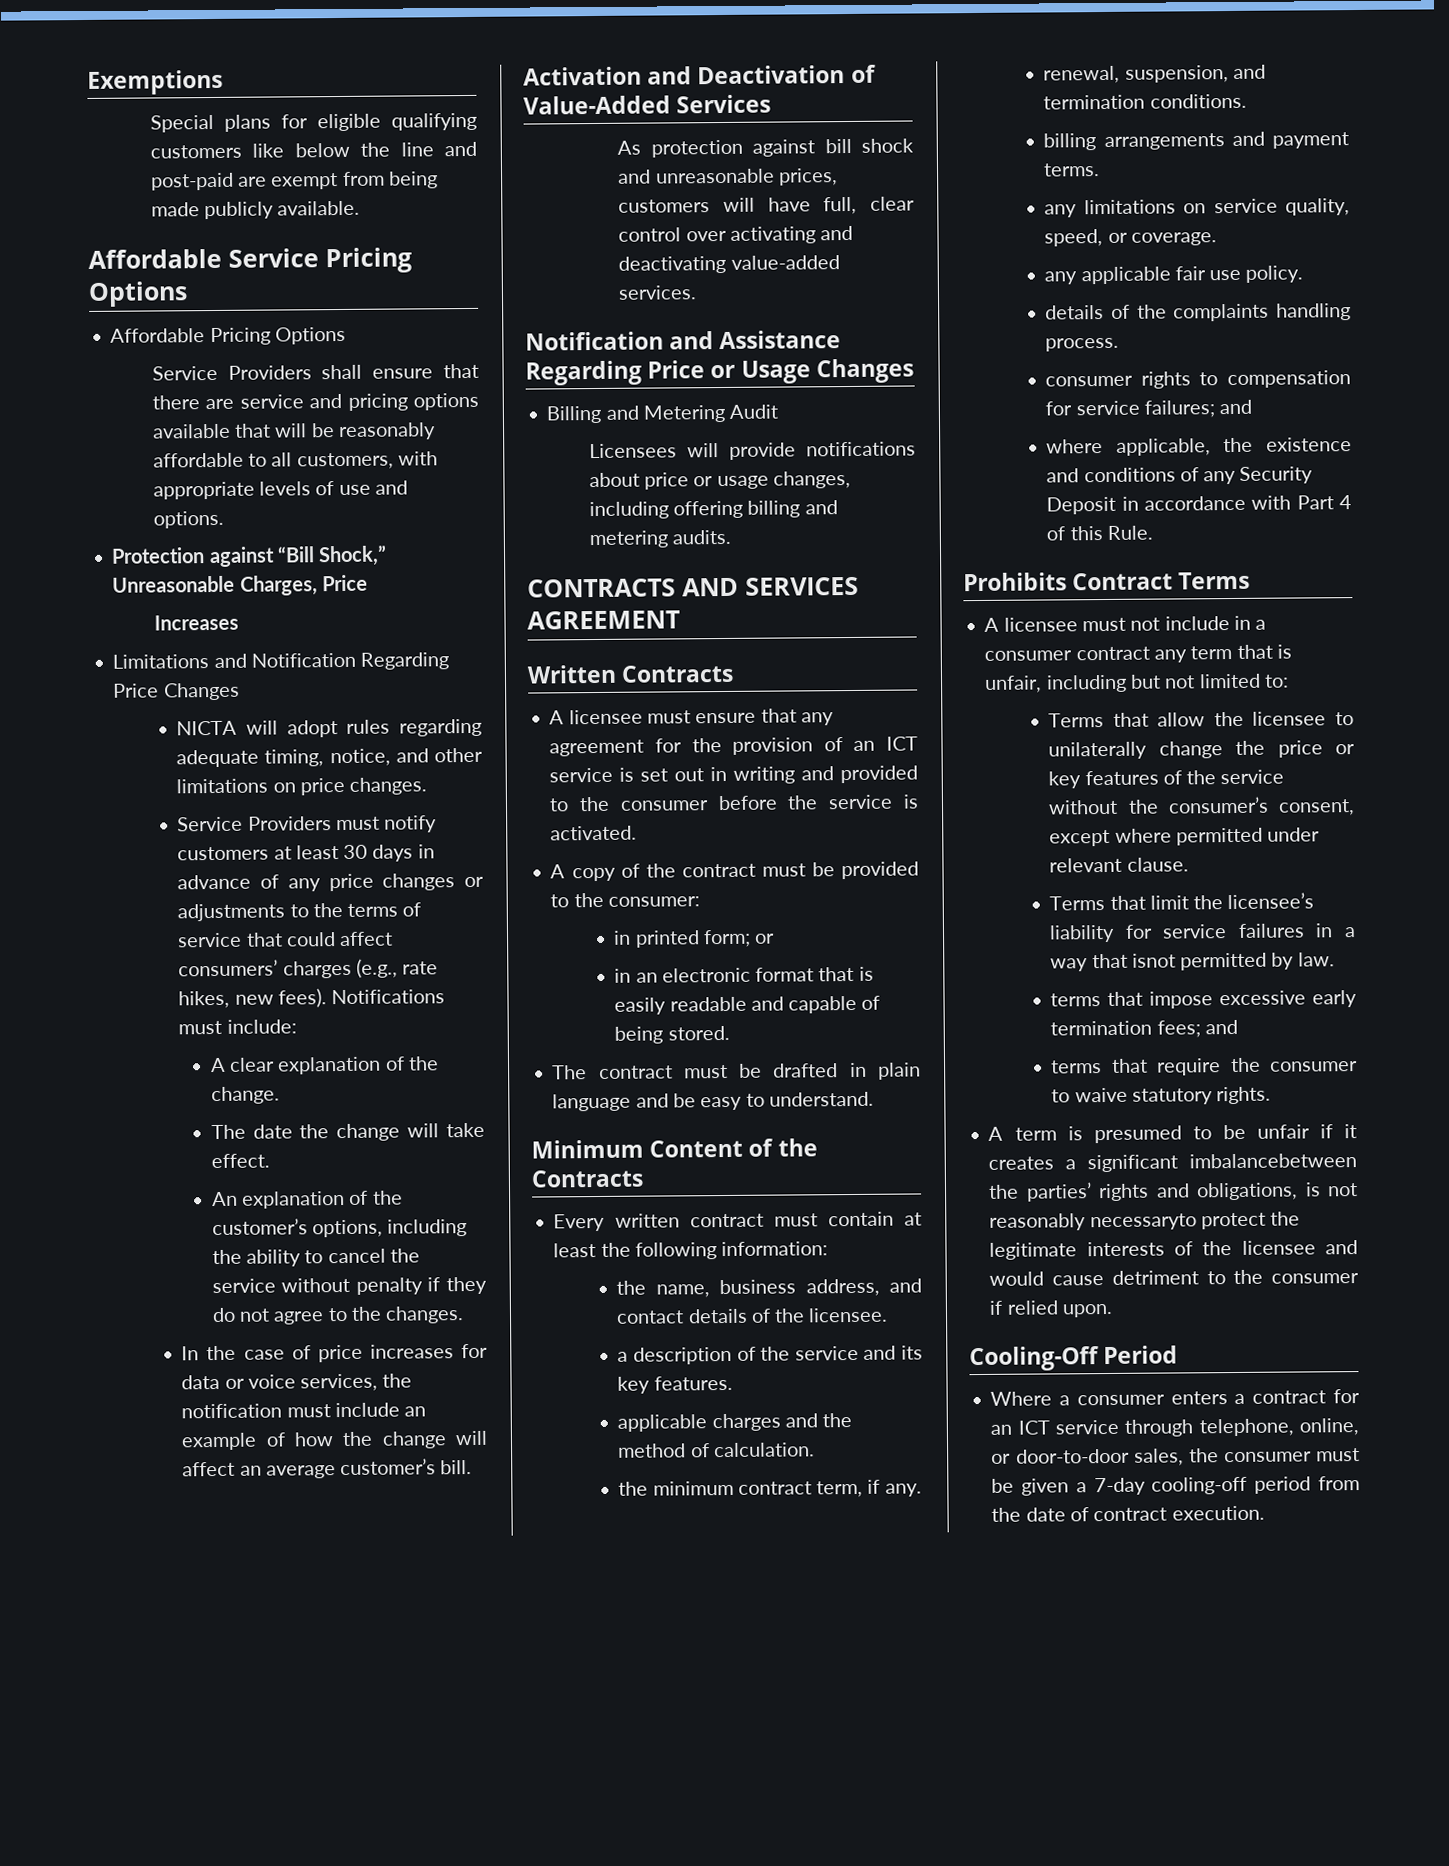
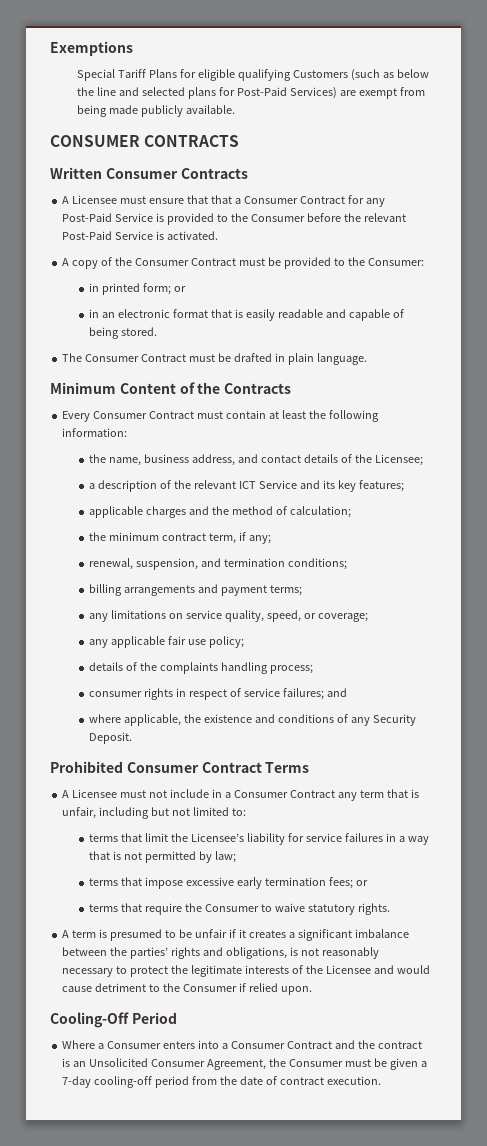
[223,114,271,132] plans -> [117,69,177,78] Tariff Plans
[149,143,285,159] customers like -> [292,69,394,81] Customers (such as
[150,172,234,191] post-paid -> [141,87,337,99] selected plans for Post-Paid Services)
[88,247,412,274] [88,281,188,307] [110,326,346,346] [151,363,479,381] [151,392,479,411] [151,422,436,441] [152,451,438,470] [152,480,408,500] [152,510,224,529] [111,544,388,568] [112,574,368,596] [153,614,239,631] [112,652,450,670] [113,682,240,701] [176,718,483,738] [176,747,484,768] [176,777,428,796] [177,815,438,833] [177,844,435,862] [177,873,484,892] [177,902,422,922] [177,931,394,948] [178,958,439,979] [178,988,446,1009] [178,1019,297,1035] [209,1056,439,1075] [210,1086,280,1105] [210,1122,485,1142] [210,1153,270,1169] [211,1190,403,1209] [211,1218,468,1238] [211,1248,420,1267] [211,1276,487,1295] [211,1306,465,1325] [181,1343,488,1363] [181,1373,413,1392] [181,1402,427,1419] [181,1430,489,1451] [182,1458,473,1479] [523,64,876,86] [523,94,772,115] [617,138,915,158] [618,168,838,186] [618,196,915,215] [618,225,854,244] [618,255,840,274] [618,285,698,300] [525,330,842,351] [525,358,914,386] [546,404,779,424] [588,441,916,460] [588,470,851,490] [588,500,838,520] [588,529,732,549] [527,576,859,598] [527,610,680,630] Affordable Service Pricing Options // Affordable Pricing Options // Service Providers shall ensure that there are service and pricing options available that will be reasonably affordable to all customers, with appropriate levels of use and options. // Protection against “Bill Shock,” Unreasonable Charges, Price // Increases // Limitations and Notification Regarding Price Changes // NICTA will adopt rules regarding adequate timing, notice, and other limitations on price changes. // Service Providers must notify customers at least 30 days in advance of any price changes or adjustments to the terms of service that could affect consumers’ charges (e.g., rate hikes, new fees). Notifications must include: // A clear explanation of the change. // The date the change will take effect. // An explanation of the customer’s options, including the ability to cancel the service without penalty if they do not agree to the changes. // In the case of price increases for data or voice services, the notification must include an example of how the change will affect an average customer’s bill. // Activation and Deactivation of Value-Added Services // As protection against bill shock and unreasonable prices, customers will have full, clear control over activating and deactivating value-added services. // Notification and Assistance Regarding Price or Usage Changes // Billing and Metering Audit // Licensees will provide notifications about price or usage changes, including offering billing and metering audits. // CONTRACTS AND SERVICES AGREEMENT -> [50,135,240,147] CONSUMER CONTRACTS
(617, 674) none -> [105,168,178,179] Consumer
[568,709,643,725] licensee -> [72,195,118,204] Licensee
[800,712,834,726] [549,736,918,757] [549,765,918,784] [549,796,709,812] any agreement for the provision of an ICT service is set out in writing and provided to the consumer -> [210,195,385,207] [62,213,305,225] that a Consumer Contract for any Post-Paid Service is provided to the Consumer
[828,794,894,810] service -> [363,213,406,222] [62,231,154,240] relevant Post-Paid Service
[681,863,756,878] contract -> [134,258,236,266] Consumer Contract
[607,896,700,907] consumer: -> [367,258,424,266] Consumer:
[598,1065,673,1079] contract -> [85,354,187,362] Consumer Contract
[552,1091,874,1112] language and be easy to understand. -> [316,353,367,365] language.
[614,1213,764,1228] written contract -> [93,411,195,419] Consumer Contract
[808,1307,889,1323] licensee. -> [374,454,423,466] Licensee;
[794,1345,859,1361] service -> [193,480,297,489] relevant ICT Service
[653,1375,733,1391] features. -> [358,480,404,492] features;
[713,1442,815,1458] calculation. -> [289,506,351,518] calculation;
[884,1483,922,1497] any. -> [248,535,271,544] any;
[1149,93,1247,109] conditions. -> [287,558,347,570] conditions;
[1043,163,1101,177] terms. -> [269,585,302,596] terms;
[1130,232,1217,246] coverage. -> [317,613,368,622] coverage;
[1245,265,1304,283] policy. -> [208,636,244,648] policy;
[1045,337,1120,352] process. -> [269,665,313,674] process;
[1199,370,1351,389] [1045,401,1073,416] to compensation for -> [176,688,241,700] in respect of
[1046,495,1352,515] [1046,525,1153,541] [963,572,1067,592] Deposit in accordance with Part 4 of this Rule. // Prohibits -> [89,732,133,744] [50,761,199,773] Deposit. // Prohibited Consumer
[1003,617,1078,632] licensee -> [72,789,118,798] Licensee
[984,646,1150,661] consumer contract -> [233,790,335,798] Consumer Contract
[1048,711,1354,728] [1048,740,1355,760] [1048,769,1285,789] [1048,796,1355,816] [1049,827,1321,847] [1049,857,1189,873] [1049,896,1106,911] Terms that allow the licensee to unilaterally change the price or key features of the service without the consumer’s consent, except where permitted under relevant clause. // Terms -> [89,834,119,842] terms
[1227,892,1315,910] licensee’s -> [190,833,244,842] Licensee’s
[1131,953,1176,968] isnot -> [113,851,143,860] is not
[1297,952,1335,967] law. -> [214,851,236,863] law;
[1204,1019,1238,1035] and -> [355,880,368,886] or
[1270,1061,1358,1072] consumer -> [204,904,259,912] Consumer
[1189,1153,1357,1169] imbalancebetween -> [354,929,409,938] [62,947,108,956] imbalance between
[1089,1213,1197,1231] necessaryto -> [62,966,128,977] necessary to
[1241,1240,1316,1255] licensee -> [325,965,371,974] Licensee
[1271,1273,1359,1284] consumer -> [182,984,237,992] Consumer
[1076,1389,1360,1406] [990,1418,1359,1437] [991,1448,1312,1466] consumer enters a contract for an ICT service through telephone, online, or door-to-door sales, the consumer -> [107,1040,422,1049] [62,1058,343,1070] Consumer enters into a Consumer Contract and the contract is an Unsolicited Consumer Agreement, the Consumer

